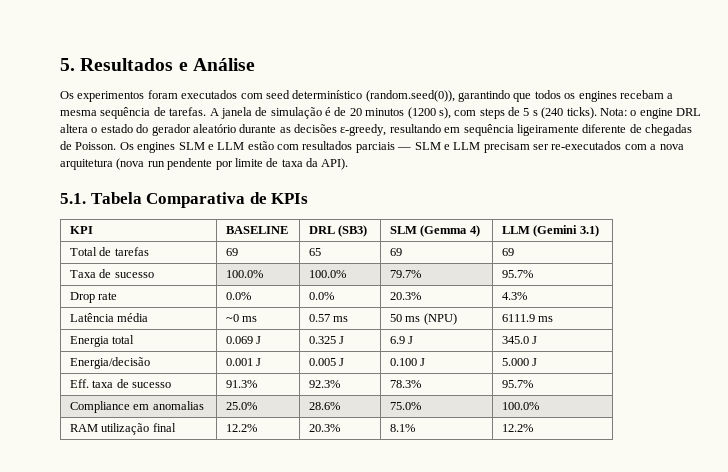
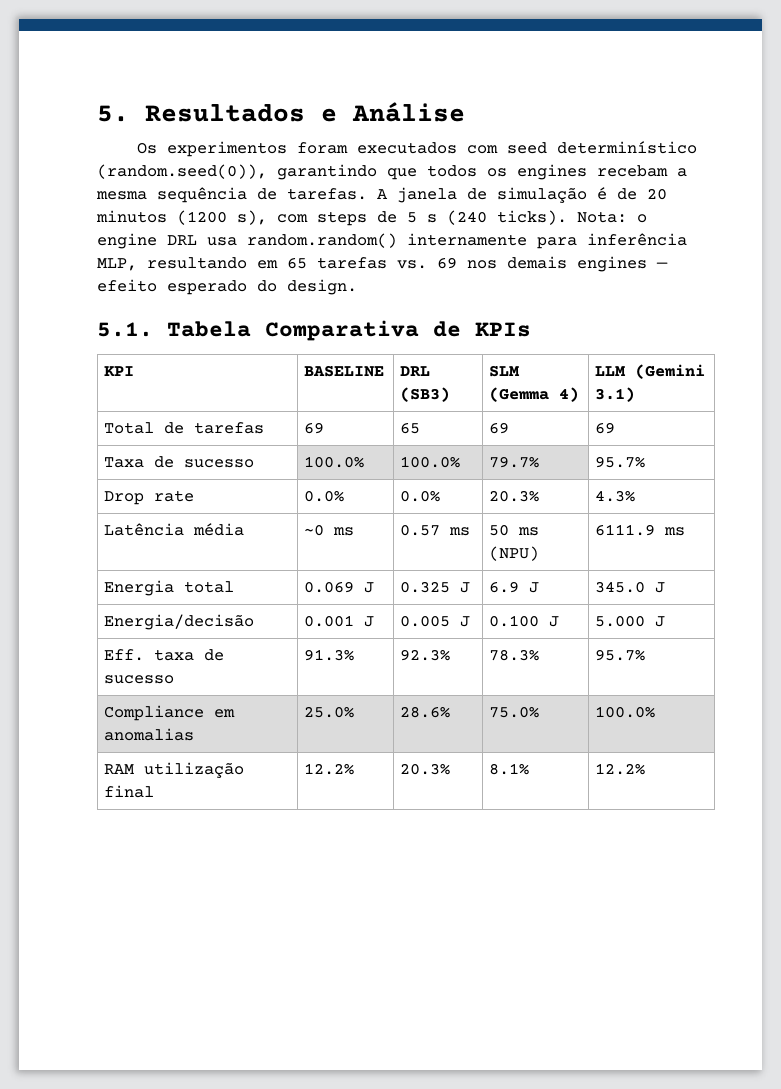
[60,124,692,136] [60,141,684,153] [60,158,349,170] altera o estado do gerador aleatório durante as decisões ε-greedy, resultando em sequência ligeiramente diferente de chegadas de Poisson. Os engines SLM e LLM estão com resultados parciais — SLM e LLM precisam ser re-executados com a nova arquitetura (nova run pendente por limite de taxa da API). -> [207,233,687,249] [97,256,668,272] [97,279,357,295] usa random.random() internamente para inferência MLP, resultando em 65 tarefas vs. 69 nos demais engines — efeito esperado do design.

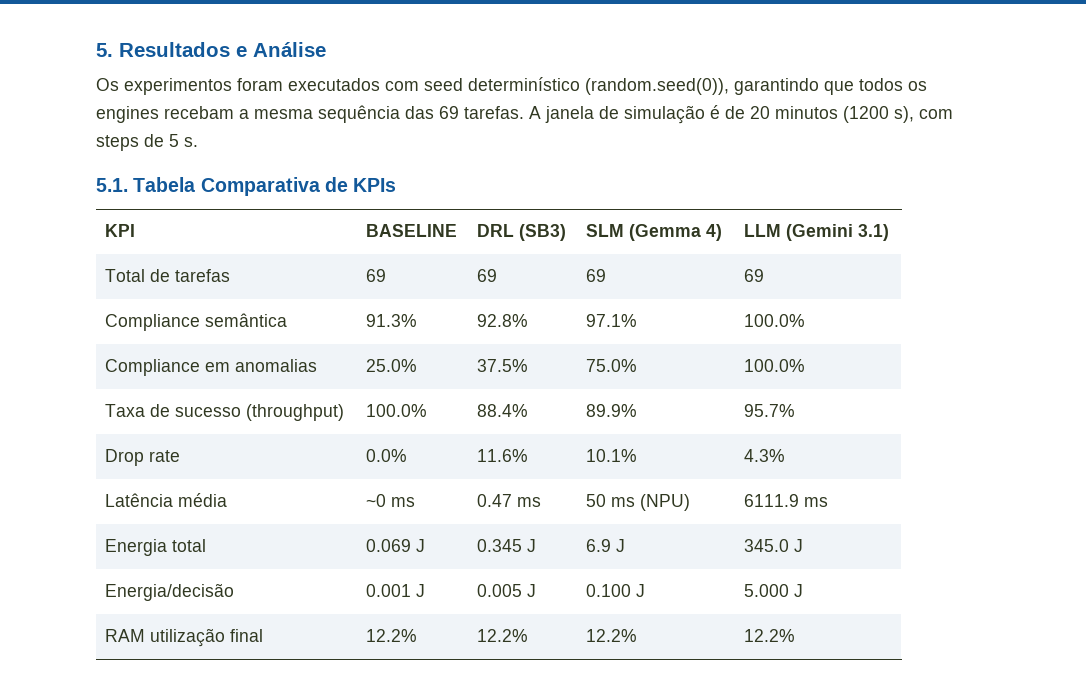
[257,188,277,200] de -> [405,106,459,119] das 69
[427,210,647,225] [97,233,687,249] [97,256,668,272] [97,279,357,295] s (240 ticks). Nota: o engine DRL usa random.random() internamente para inferência MLP, resultando em 65 tarefas vs. 69 nos demais engines — efeito esperado do design. -> [184,137,198,147] s.
[400,422,421,434] [489,422,510,434] [595,422,616,434] 65 | 69 | 69 -> [477,269,498,282] [586,269,607,282] [744,269,765,282] [105,313,288,331] [366,314,418,327] [477,314,529,327] [586,314,638,327] [744,314,806,327] [105,359,318,376] [366,359,418,372] [477,359,529,372] [586,359,638,372] [744,359,806,372] 69 | 69 | 69 // Compliance semântica | 91.3% | 92.8% | 97.1% | 100.0% // Compliance em anomalias | 25.0% | 37.5% | 75.0% | 100.0%
[304,456,365,468] [400,456,461,468] [489,456,540,468] | 100.0% | 100.0% | 79.7% -> [246,404,345,421] [366,404,428,417] [477,404,529,417] [586,404,638,417] (throughput) | 100.0% | 88.4% | 89.9%
[400,490,441,502] [489,490,540,502] 0.0% | 20.3% -> [477,449,529,462] [586,449,638,462] 11.6% | 10.1%
[400,524,441,536] 0.57 -> [477,494,513,507] 0.47
[400,581,451,593] 0.325 -> [477,539,523,552] 0.345
[104,649,225,661] [104,675,175,684] [304,649,355,661] [400,649,451,661] [489,649,540,661] [595,649,646,661] [104,705,236,721] [104,728,195,741] [304,706,355,718] [400,706,451,718] [489,706,540,718] [595,706,656,718] // Eff. taxa de sucesso | 91.3% | 92.3% | 78.3% | 95.7% // Compliance em anomalias | 25.0% | 28.6% | 75.0% | 100.0% -> (804, 590) none
[400,763,451,775] [489,763,530,775] [595,763,646,775] 20.3% | 8.1% | 12.2% -> [477,629,529,642] [586,629,638,642] [744,629,796,642] 12.2% | 12.2% | 12.2%

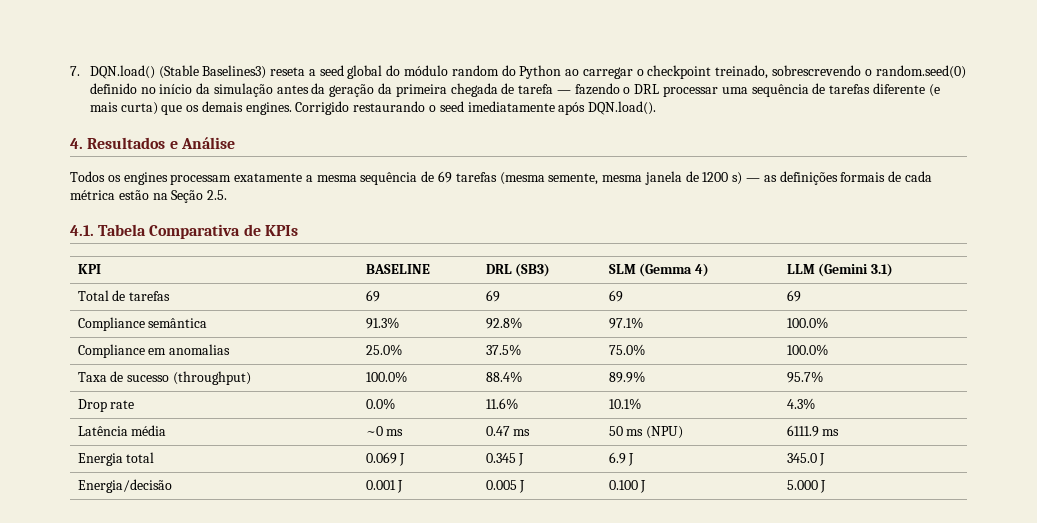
[96,42,326,57] [96,77,927,95] [96,105,953,124] [96,134,198,151] [96,178,128,192] 5. Resultados e Análise // Os experimentos foram executados com seed determinístico (random.seed(0)), garantindo que todos os engines recebam a mesma sequência das 69 tarefas. A janela de simulação é de 20 minutos (1200 s), com steps de 5 s. // 5.1. -> [70,65,966,79] [89,83,940,97] [89,101,657,115] [70,137,235,149] [70,171,932,185] [70,190,228,203] [70,225,94,236] 7. DQN.load() (Stable Baselines3) reseta a seed global do módulo random do Python ao carregar o checkpoint treinado, sobrescrevendo o random.seed(0) definido no início da simulação antes da geração da primeira chegada de tarefa — fazendo o DRL processar uma sequência de tarefas diferente (e mais curta) que os demais engines. Corrigido restaurando o seed imediatamente após DQN.load(). // 4. Resultados e Análise // Todos os engines processam exatamente a mesma sequência de 69 tarefas (mesma semente, mesma janela de 1200 s) — as definições formais de cada métrica estão na Seção 2.5. // 4.1.
[105,628,264,647] [366,629,418,642] [477,629,529,642] [586,629,638,642] [744,629,796,642] // RAM utilização final | 12.2% | 12.2% | 12.2% | 12.2% -> (827, 486) none

